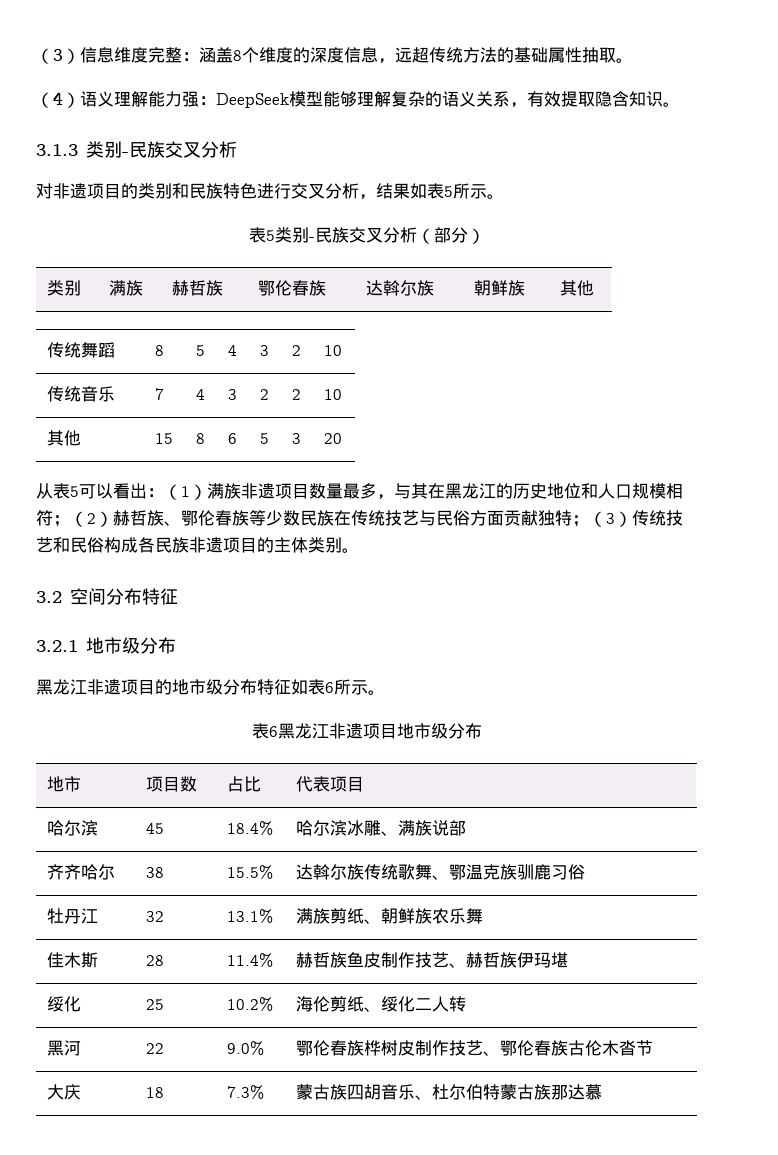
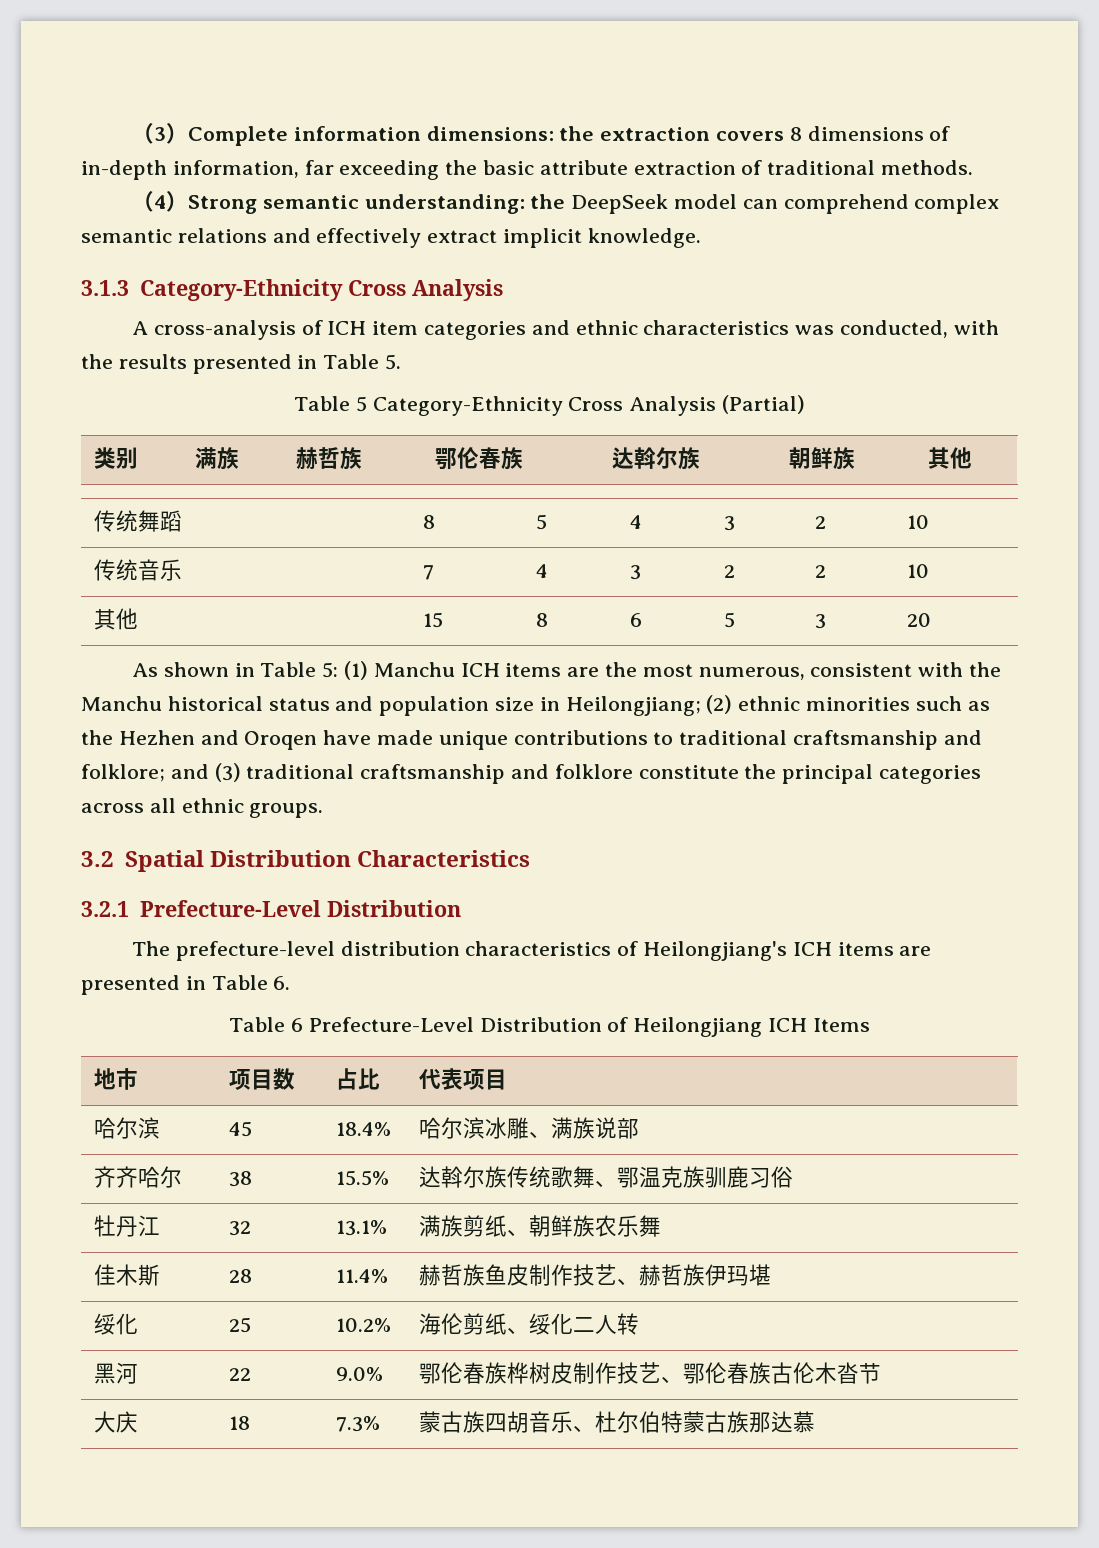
[36,47,633,64] [36,91,680,108] [36,141,238,158] [36,183,504,200] [248,227,485,244] （3）信息维度完整：涵盖8个维度的深度信息，远超传统方法的基础属性抽取。 // （4）语义理解能力强：DeepSeek模型能够理解复杂的语义关系，有效提取隐含知识。 // 3.1.3类别-民族交叉分析 // 对非遗项目的类别和民族特色进行交叉分析，结果如表5所示。 // 表5类别-民族交叉分析（部分） -> [131,123,951,146] [81,160,974,180] [131,191,1000,214] [81,228,701,248] [81,279,503,301] [131,320,999,340] [81,354,402,374] [293,395,806,416] （3）Complete information dimensions: the extraction covers 8 dimensions of in-depth information, far exceeding the basic attribute extraction of traditional methods. // （4）Strong semantic understanding: the DeepSeek model can comprehend complex semantic relations and effectively extract implicit knowledge. // 3.1.3 Category-Ethnicity Cross Analysis // A cross-analysis of ICH item categories and ethnic characteristics was conducted, with the results presented in Table 5. // Table 5 Category-Ethnicity Cross Analysis (Partial)
[36,483,683,500] [36,510,683,527] [36,537,359,553] [36,588,179,605] [36,637,177,654] [36,679,385,695] [251,723,482,739] 从表5可以看出：（1）满族非遗项目数量最多，与其在黑龙江的历史地位和人口规模相符；（2）赫哲族、鄂伦春族等少数民族在传统技艺与民俗方面贡献独特；（3）传统技艺和民俗构成各民族非遗项目的主体类别。 // 3.2空间分布特征 // 3.2.1地市级分布 // 黑龙江非遗项目的地市级分布特征如表6所示。 // 表6黑龙江非遗项目地市级分布 -> [131,661,1002,680] [81,695,990,716] [81,730,982,750] [81,763,982,784] [81,798,324,818] [81,850,530,872] [81,900,461,917] [131,941,932,961] [81,975,291,995] [229,1017,870,1037] As shown in Table 5: (1) Manchu ICH items are the most numerous, consistent with the Manchu historical status and population size in Heilongjiang; (2) ethnic minorities such as the Hezhen and Oroqen have made unique contributions to traditional craftsmanship and folklore; and (3) traditional craftsmanship and folklore constitute the principal categories across all ethnic groups. // 3.2 Spatial Distribution Characteristics // 3.2.1 Prefecture-Level Distribution // The prefecture-level distribution characteristics of Heilongjiang's ICH items are presented in Table 6. // Table 6 Prefecture-Level Distribution of Heilongjiang ICH Items

